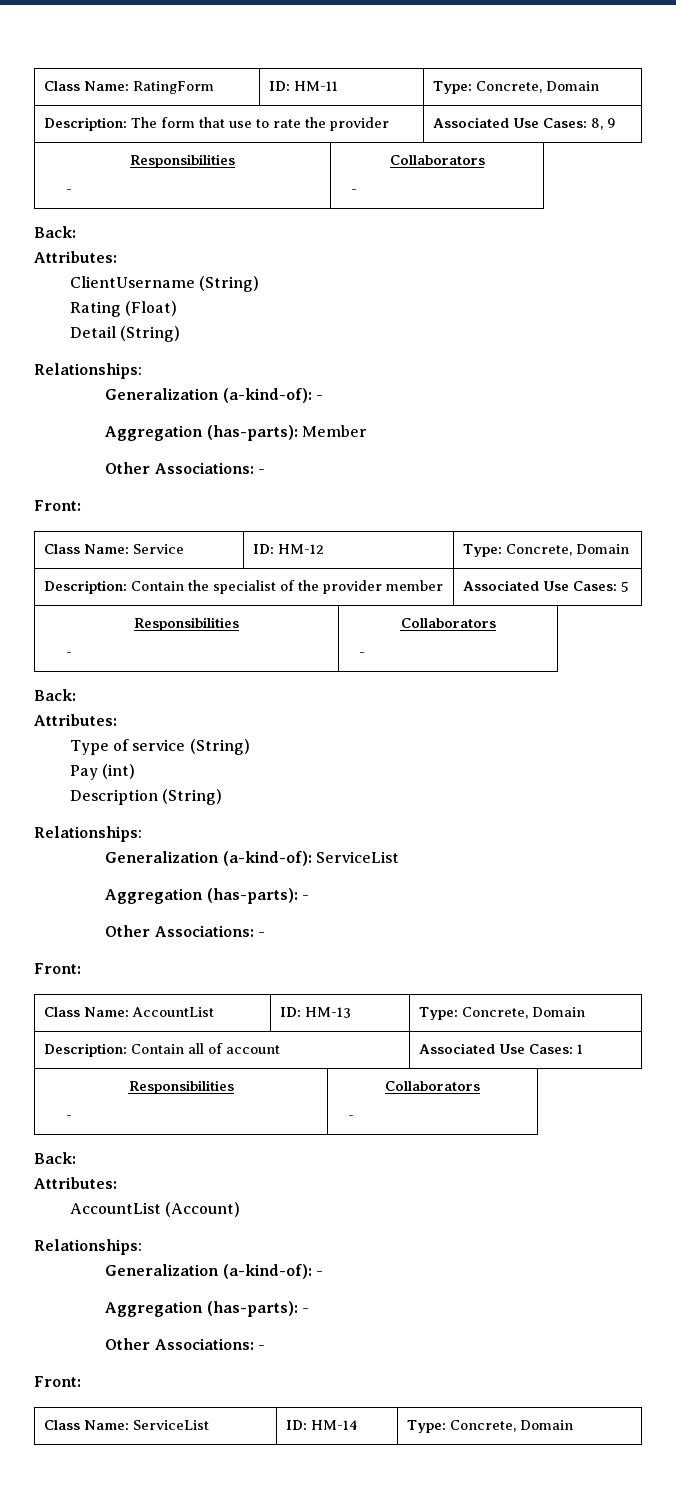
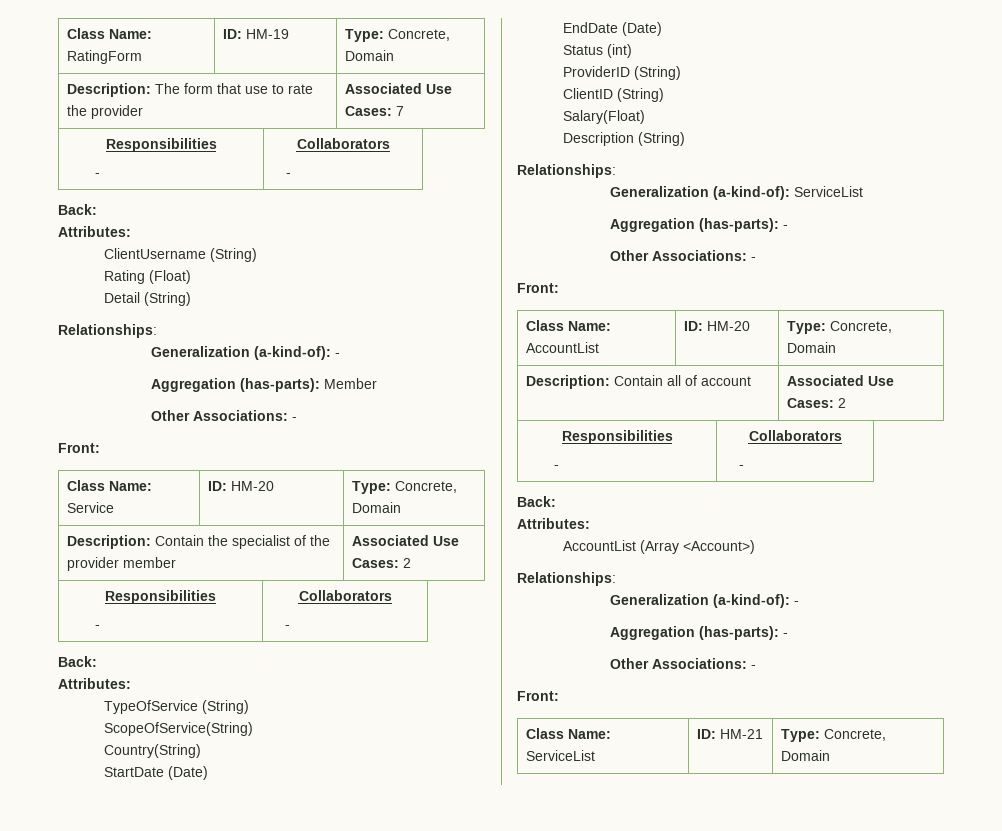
[294,81,339,91] HM-11 -> [246,29,290,39] HM-19
[591,118,617,130] 8, 9 -> [396,106,405,116] 7
[278,544,325,554] HM-12 -> [231,481,275,491] HM-20
[621,581,630,592] [134,617,239,631] [65,652,72,657] [400,618,496,628] [359,652,366,657] [34,689,76,701] [34,714,117,726] [69,739,250,755] [69,764,136,780] 5 // Responsibilities // - | Collaborators // - // Back: // Attributes: // Type of service (String) // Pay (int) -> [403,558,412,568] [105,590,216,604] [95,625,101,629] [298,590,392,601] [285,625,291,629] [58,656,97,667] [58,678,131,689] [104,700,250,714] [104,722,254,736] [104,744,202,758] [104,766,209,780] [563,22,663,36] [563,44,633,58] [563,66,682,80] [563,88,665,102] [563,110,646,124] 2 // Responsibilities // - | Collaborators // - // Back: // Attributes: // TypeOfService (String) // ScopeOfService(String) // Country(String) // StartDate (Date) // EndDate (Date) // Status (int) // ProviderID (String) // ClientID (String) // Salary(Float)
[305,1007,352,1018] HM-13 -> [707,321,751,331] HM-20
[577,1044,584,1054] 1 -> [838,398,847,408] 2
[165,1202,241,1217] (Account) -> [640,540,756,554] (Array <Account>)
[311,1420,359,1430] HM-14 -> [720,729,764,739] HM-21

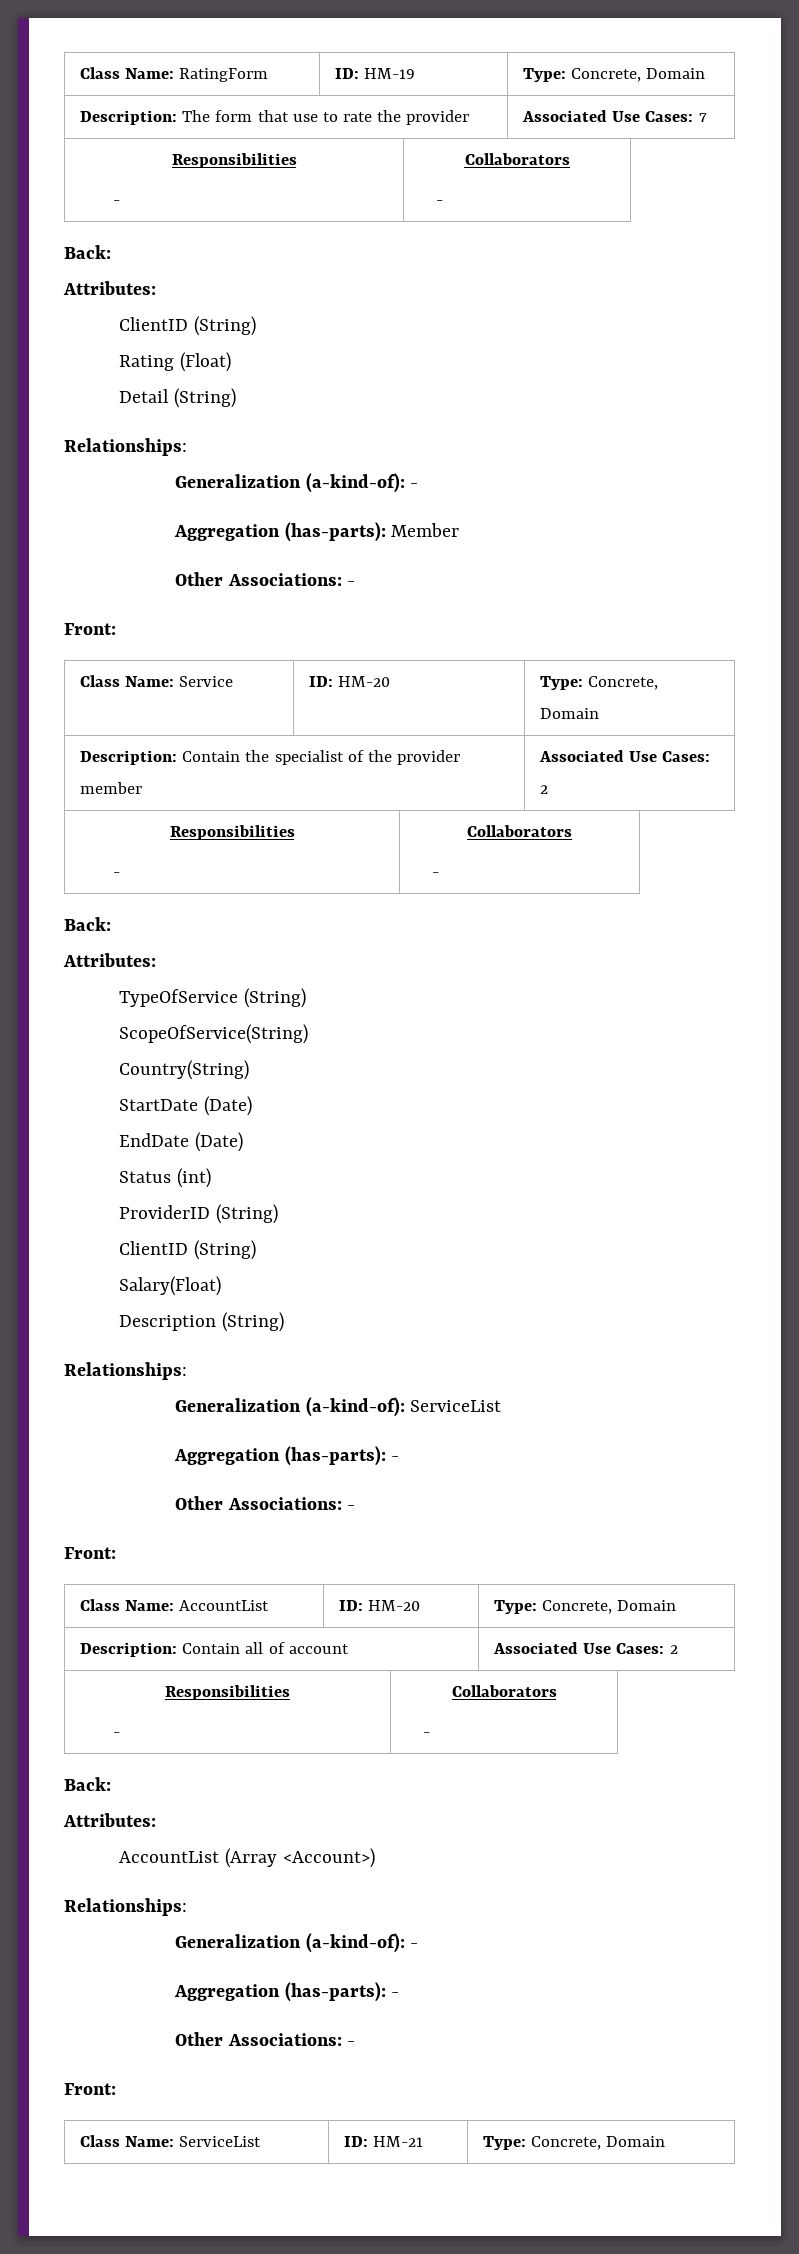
[104,248,207,259] ClientUsername -> [119,317,189,331] ClientID

